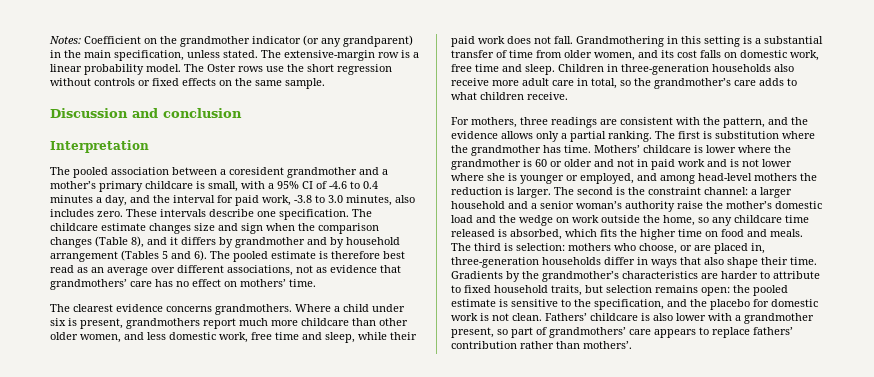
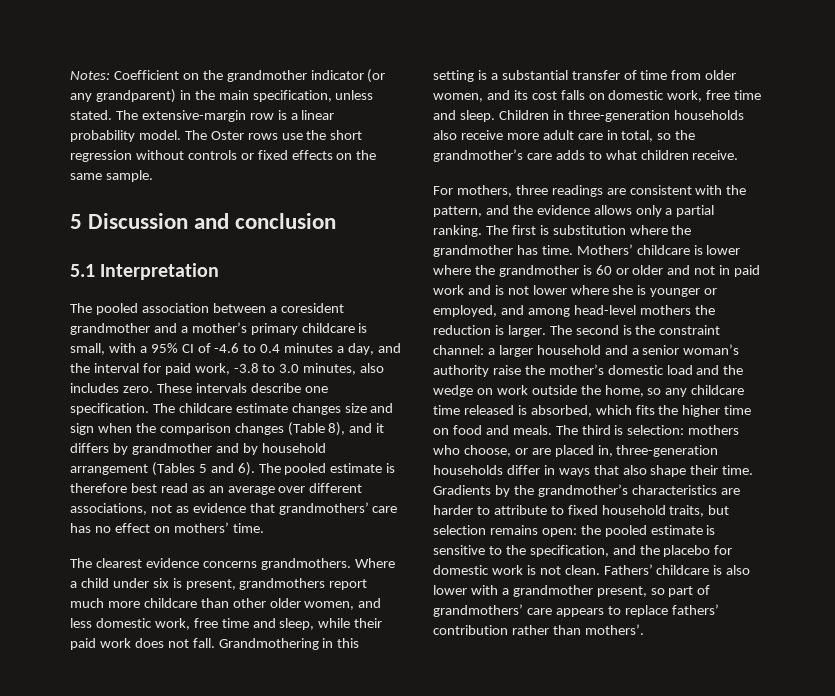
(325, 83) none -> [70,214,82,229] 5
(242, 113) none -> [70,264,95,277] 5.1

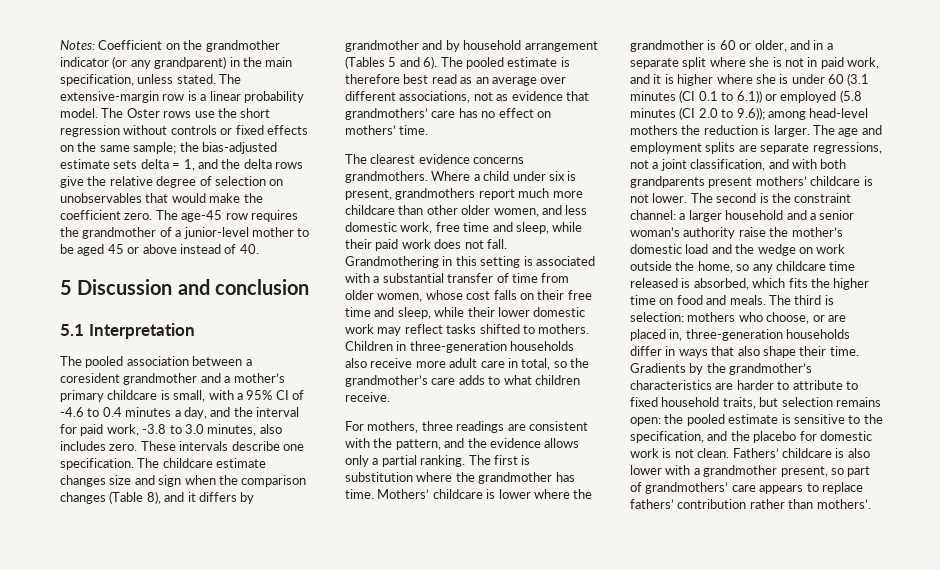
[105,170,153,182] sample. -> [133,142,277,154] [60,159,303,171] [60,176,284,188] [60,193,263,203] [60,210,298,222] [60,227,310,239] [60,244,259,256] sample; the bias-adjusted estimate sets delta = 1, and the delta rows give the relative degree of selection on unobservables that would make the coefficient zero. The age-45 row requires the grandmother of a junior-level mother to be aged 45 or above instead of 40.
(487, 75) none -> [535,256,595,266] [345,273,370,283] associated with
[486,90,528,100] and its -> [425,290,463,300] whose
[608,90,762,102] [433,110,495,122] domestic work, free time and sleep. -> [537,290,592,300] [345,307,586,319] [345,324,590,336] their free time and sleep, while their lower domestic work may reflect tasks shifted to mothers.
[632,265,761,277] [433,285,718,297] [433,305,524,317] older and not in paid work and is not lower where she is younger or employed, and -> [754,40,833,52] [630,57,879,69] [630,73,870,86] [630,90,862,103] [630,107,765,120] older, and in a separate split where she is not in paid work, and it is higher where she is under 60 (3.1 minutes (CI 0.1 to 6.1)) or employed (5.8 minutes (CI 2.0 to 9.6));
(572, 330) none -> [838,125,882,137] [630,142,882,154] [630,159,847,171] [630,176,873,188] [630,193,713,203] age and employment splits are separate regressions, not a joint classification, and with both grandparents present mothers’ childcare is not lower. The

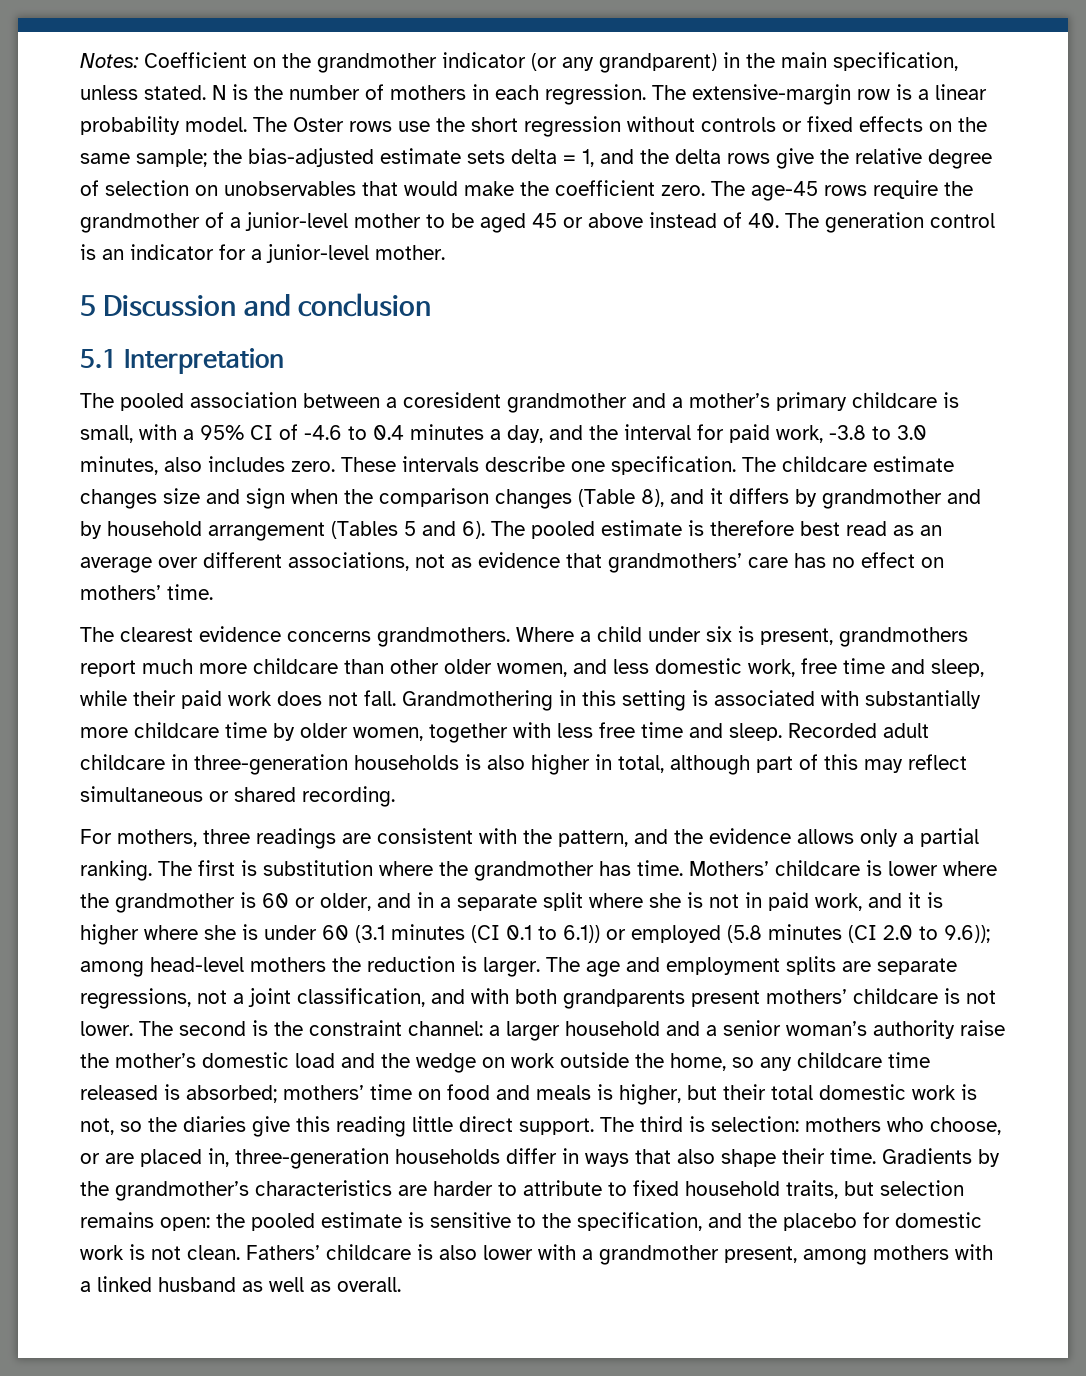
(216, 79) none -> [212,84,646,105] N is the number of mothers in each regression.
[225,210,298,222] row requires -> [824,180,938,199] rows require
(259, 249) none -> [785,212,995,233] [80,244,445,263] The generation control is an indicator for a junior-level mother.
[373,273,570,283] [345,290,592,302] [345,307,586,319] [345,324,590,336] [345,341,575,353] [345,358,589,370] [345,375,580,387] [345,392,390,402] a substantial transfer of time from older women, whose cost falls on their free time and sleep, while their lower domestic work may reflect tasks shifted to mothers. Children in three-generation households also receive more adult care in total, so the grandmother’s care adds to what children receive. -> [865,690,981,709] [80,722,929,743] [80,754,967,775] [80,786,395,807] substantially more childcare time by older women, together with less free time and sleep. Recorded adult childcare in three-generation households is also higher in total, although part of this may reflect simultaneous or shared recording.
[693,278,870,290] [630,295,766,305] absorbed, which fits the higher time on food and meals. -> [186,1084,977,1105] [80,1116,594,1137] absorbed; mothers’ time on food and meals is higher, but their total domestic work is not, so the diaries give this reading little direct support.
[830,466,871,477] [630,482,863,494] [630,499,871,509] so part of grandmothers’ care appears to replace fathers’ contribution rather than mothers’. -> [803,1244,993,1265] [80,1276,401,1292] among mothers with a linked husband as well as overall.

